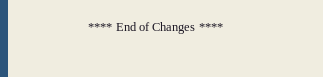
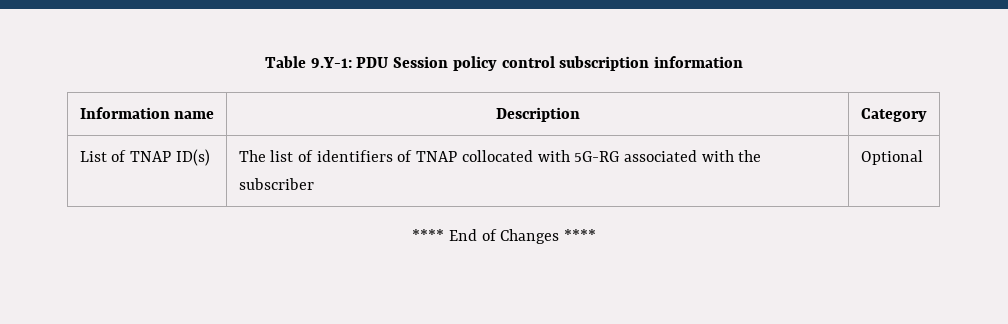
(88, 27) none -> [264,56,744,71] [79,107,215,119] [495,107,580,122] [861,108,927,122] [79,149,210,166] [238,150,762,162] [238,178,314,190] [860,150,923,165] Table 9.Y-1: PDU Session policy control subscription information // Information name | Description | Category // List of TNAP ID(s) | The list of identifiers of TNAP collocated with 5G-RG associated with the subscriber | Optional //

